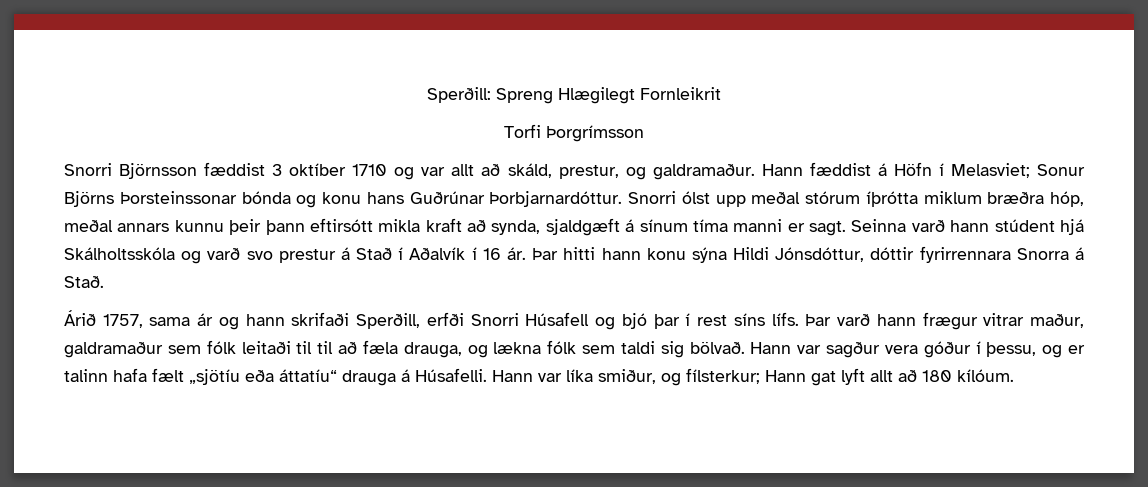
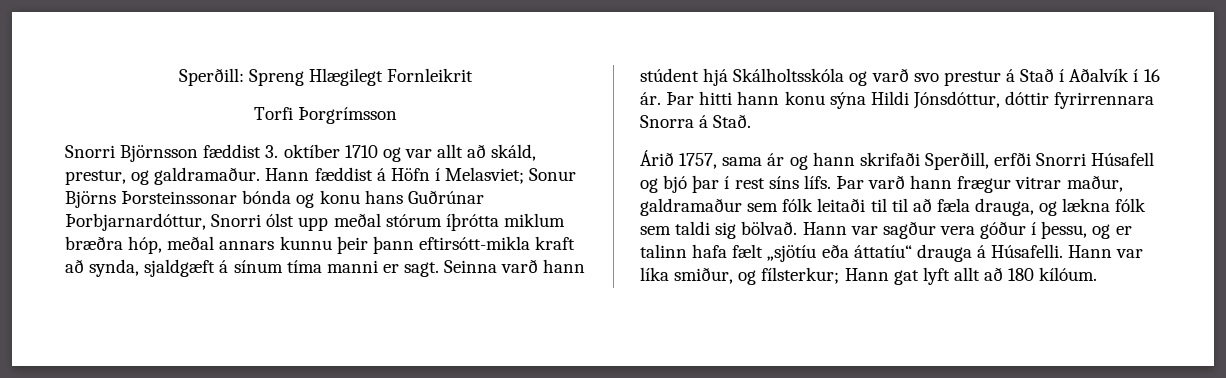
[272,164,283,176] 3 -> [265,145,279,158] 3.
[489,191,623,207] Þorbjarnardóttur. -> [65,213,206,231] Þorbjarnardóttur,
[309,218,421,232] eftirsótt mikla -> [418,236,530,250] eftirsótt-mikla

